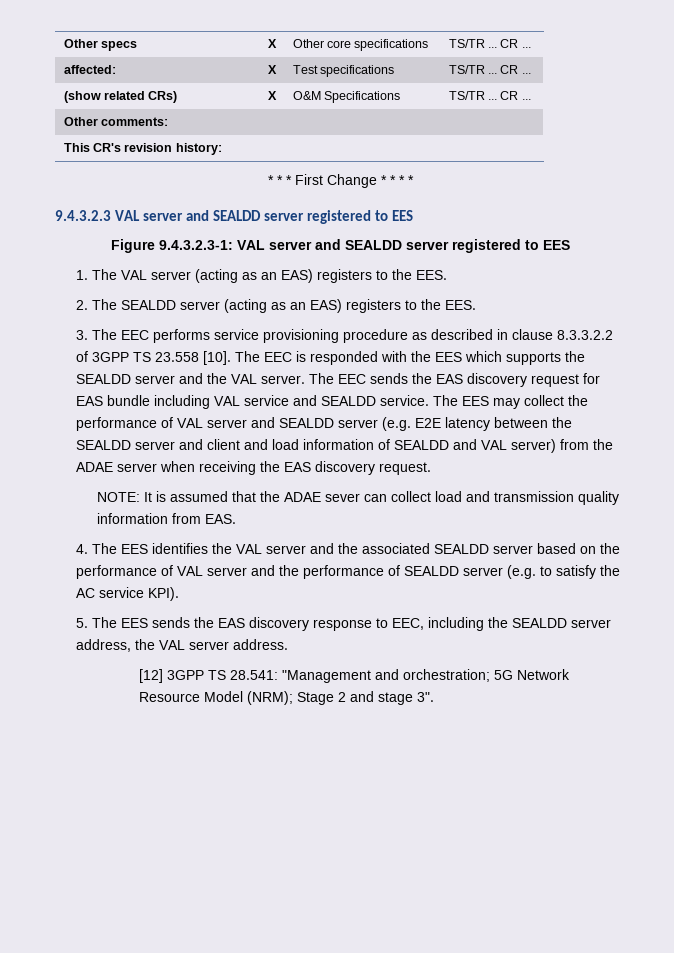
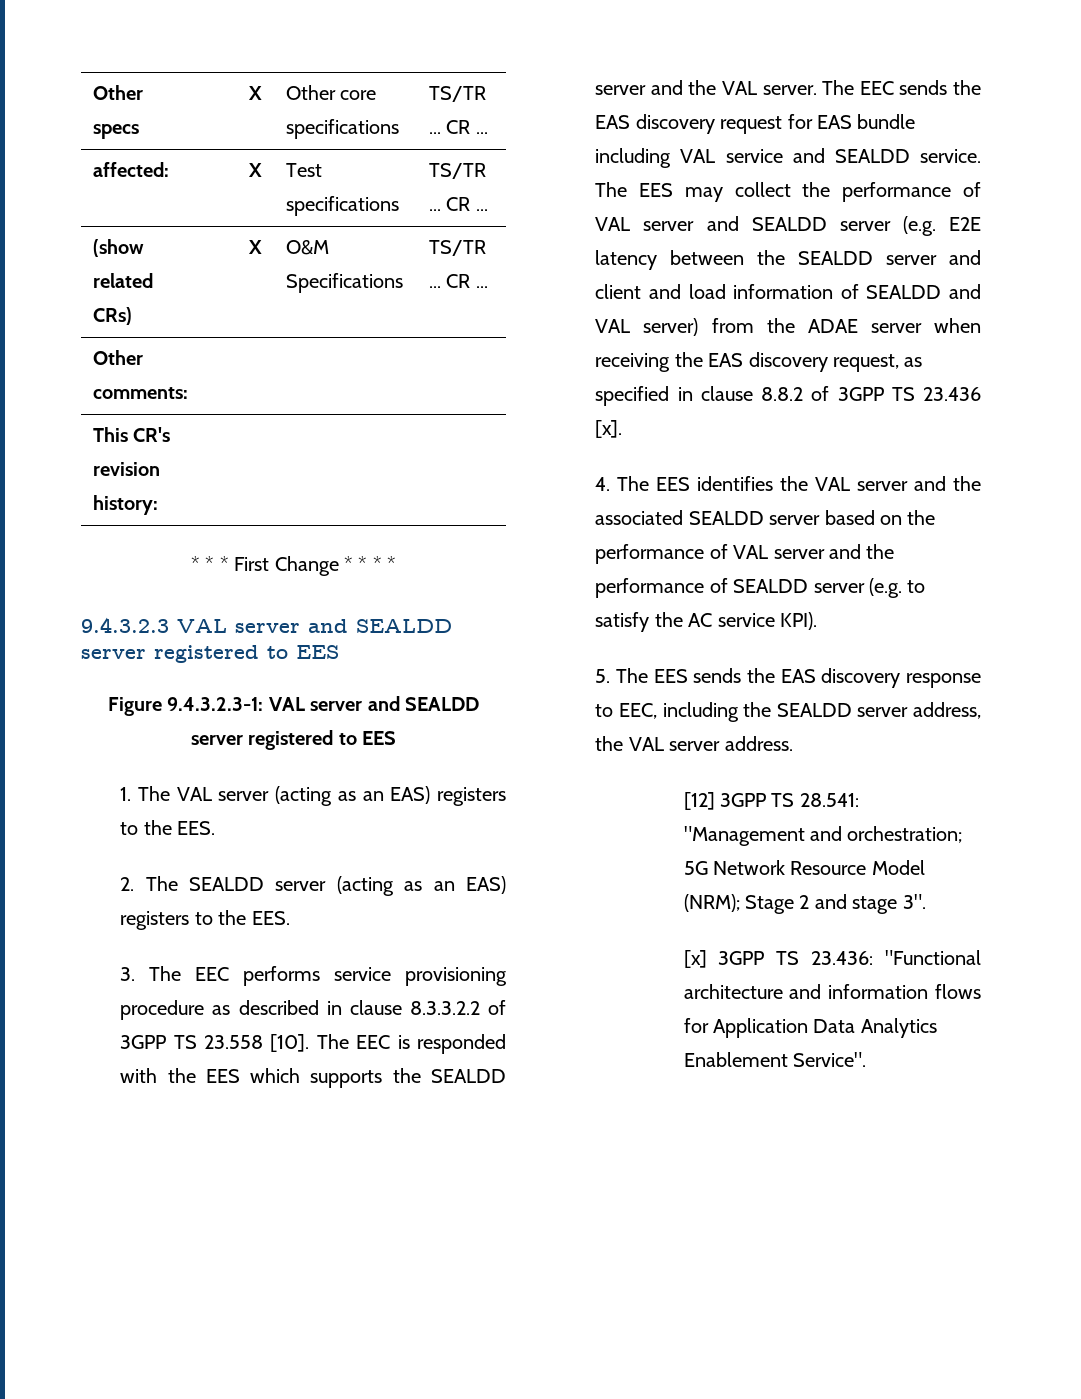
[378,462,431,475] [96,491,619,505] [96,513,236,524] request. // NOTE: It is assumed that the ADAE sever can collect load and transmission quality information from EAS. -> [832,354,923,372] [595,386,981,406] [595,420,623,438] request, as specified in clause 8.8.2 of 3GPP TS 23.436 [x].
(434, 697) none -> [683,950,982,968] [683,984,981,999] [683,1018,937,1038] [683,1052,866,1067] // [x] 3GPP TS 23.436: "Functional architecture and information flows for Application Data Analytics Enablement Service".

